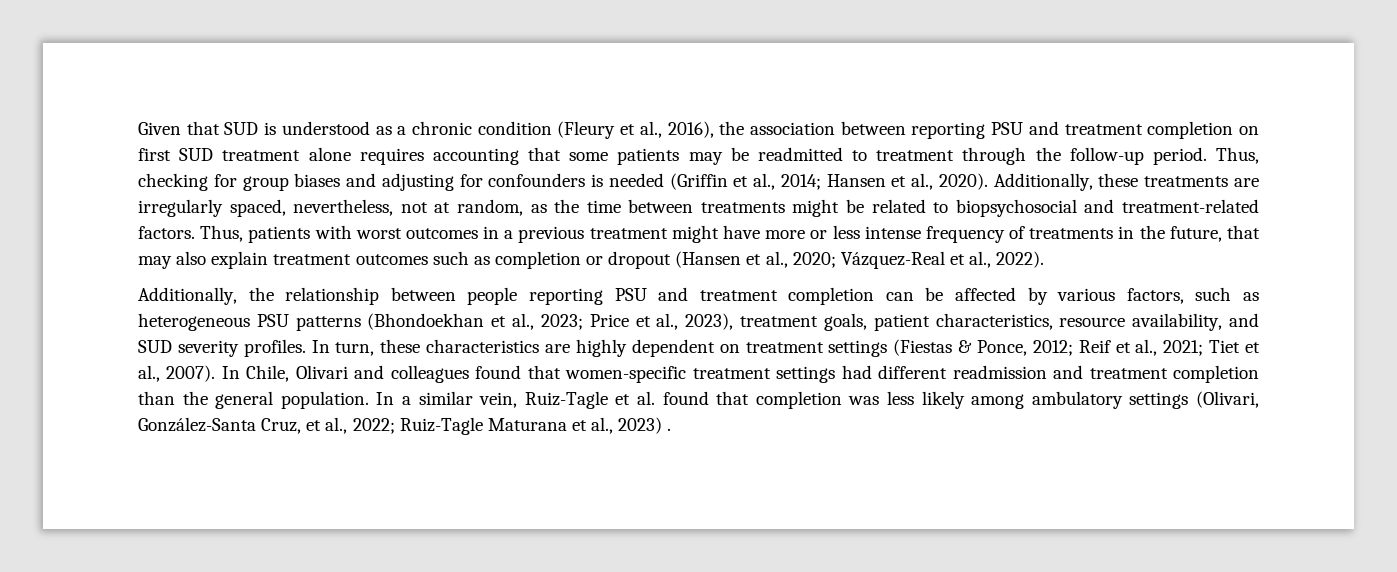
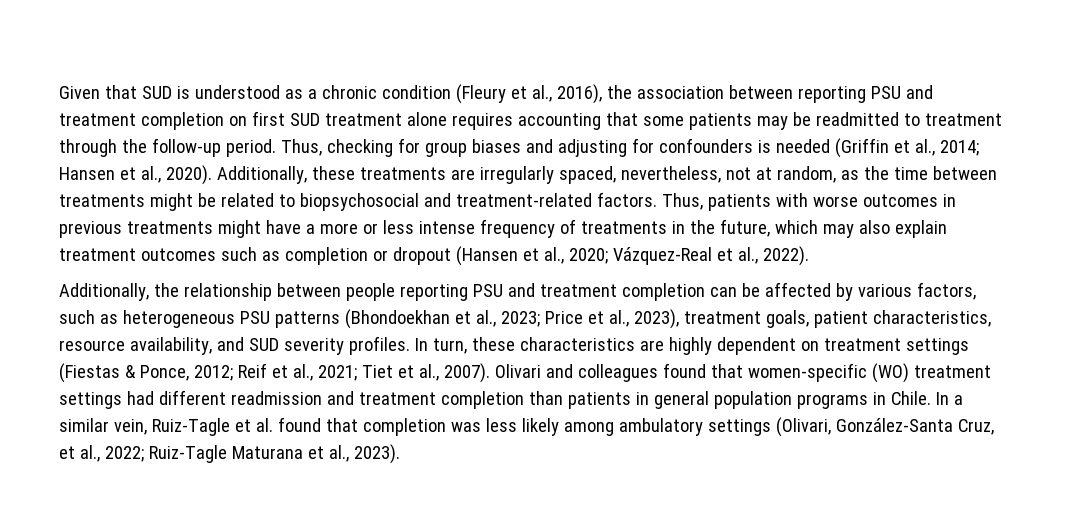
[355,228,402,239] worst -> [812,196,858,207] worse
[504,226,668,243] a previous treatment -> [59,221,213,238] previous treatments
(761, 232) none -> [305,224,315,234] a
[1227,225,1261,239] that -> [774,220,818,234] which
[221,365,290,382] In Chile, -> (490, 373) none
(687, 374) none -> [871,363,909,383] (WO)
[182,391,369,409] the general population. -> [567,391,931,409] patients in general population programs in Chile.
[618,417,672,434] 2023) . -> [353,444,400,464] 2023).

